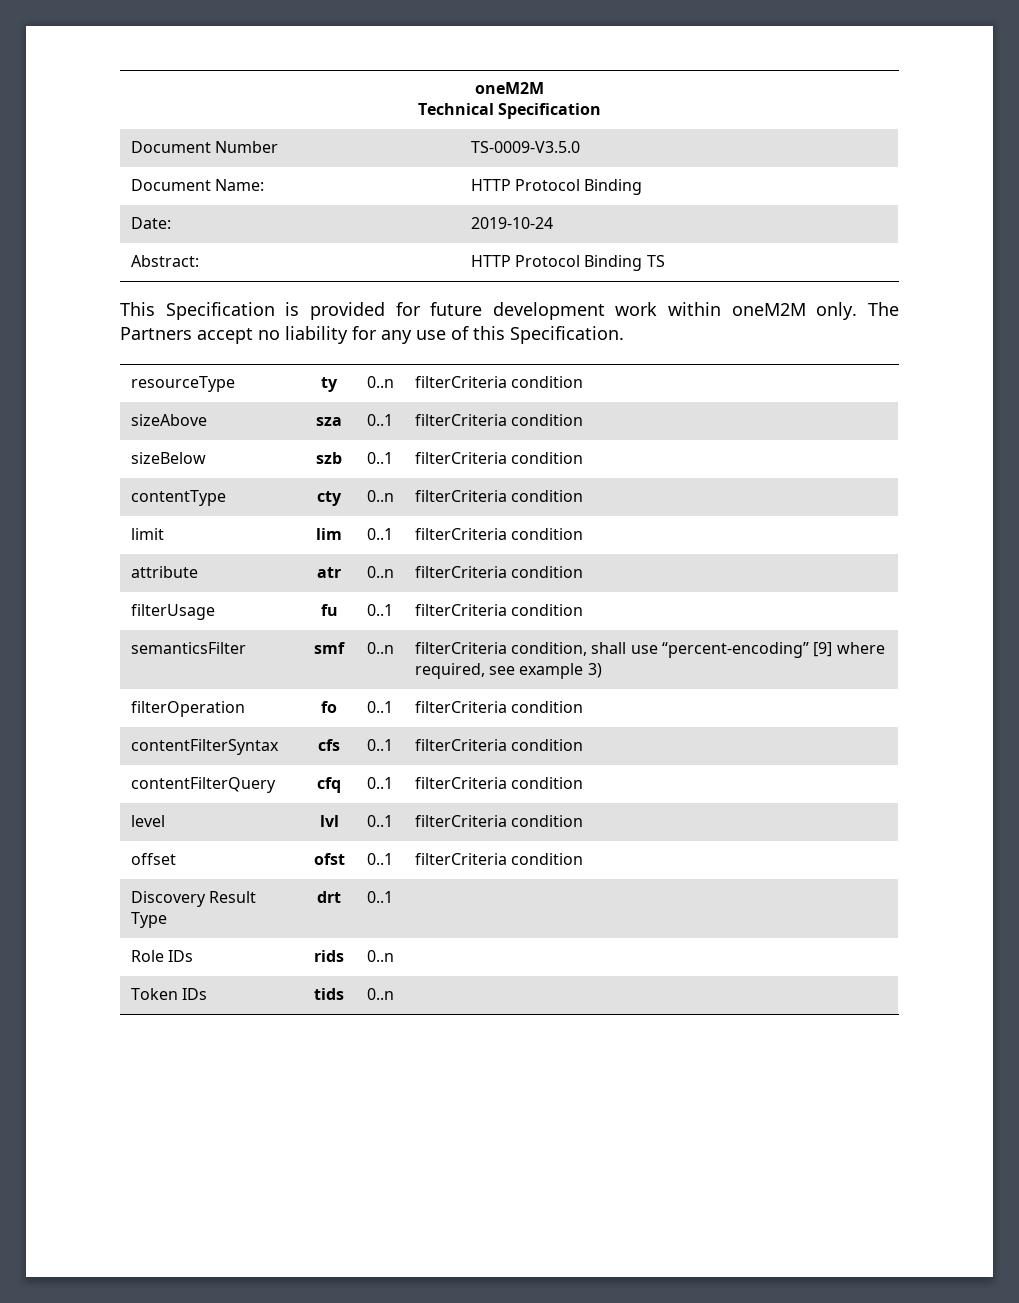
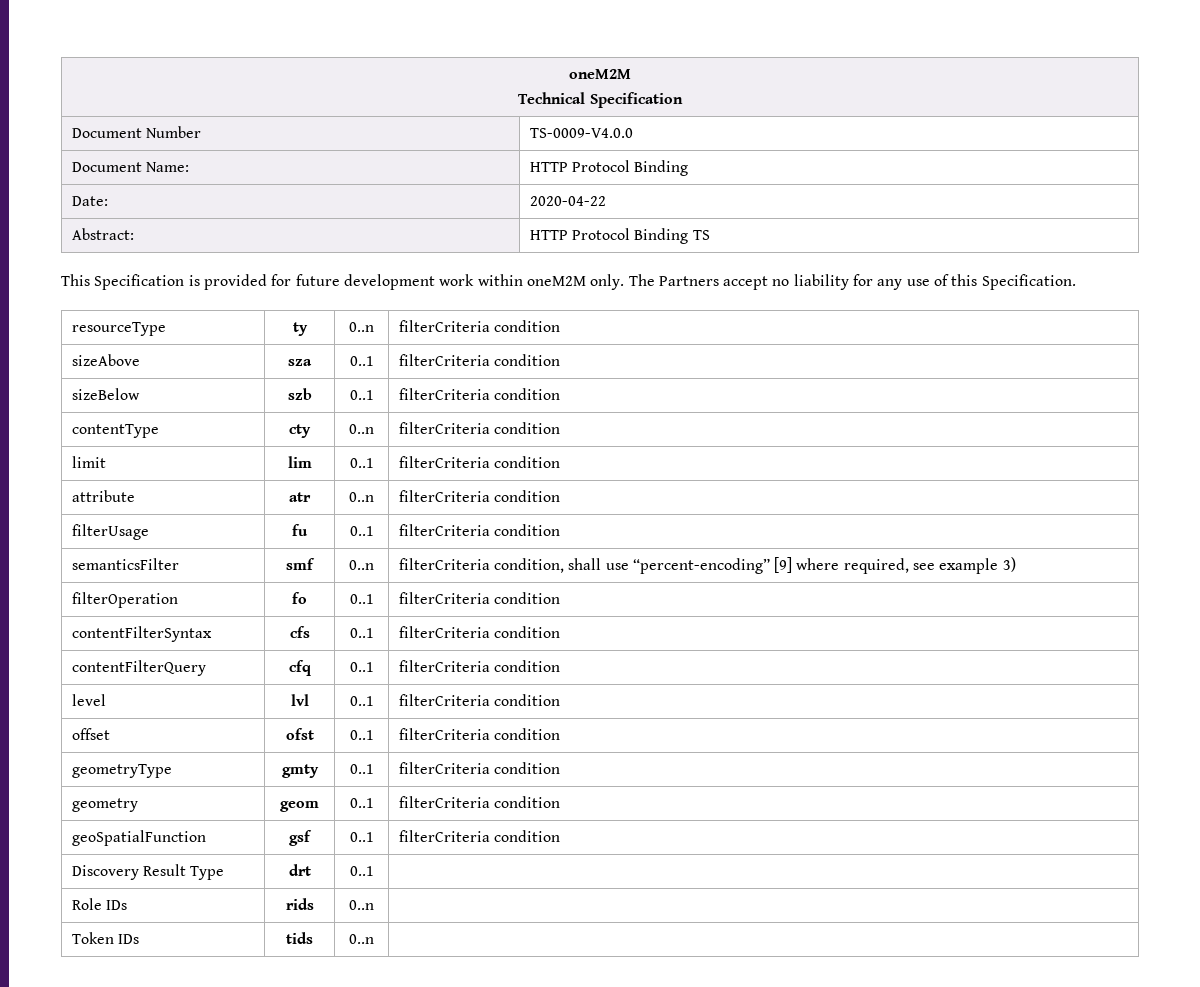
[470,141,580,153] TS-0009-V3.5.0 -> [529,128,633,138] TS-0009-V4.0.0
[470,217,553,229] 2019-10-24 -> [529,196,606,206] 2020-04-22
(583, 859) none -> [71,764,172,778] [281,764,319,778] [349,764,374,774] [398,762,560,774] [71,798,138,812] [280,801,319,812] [349,798,374,808] [398,796,560,808] [71,830,206,846] [289,830,312,846] [349,832,374,842] [398,830,560,842] // geometryType | gmty | 0..1 | filterCriteria condition // geometry | geom | 0..1 | filterCriteria condition // geoSpatialFunction | gsf | 0..1 | filterCriteria condition

